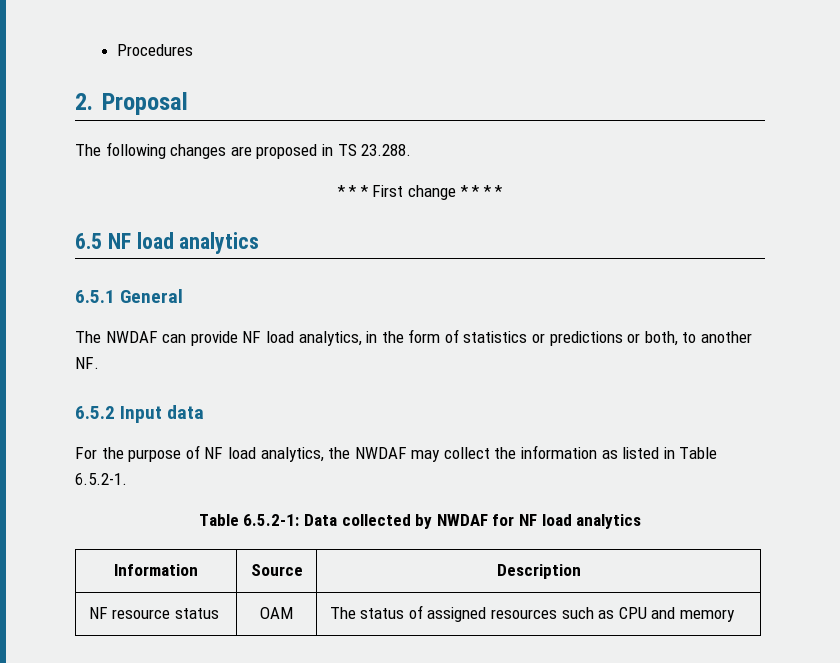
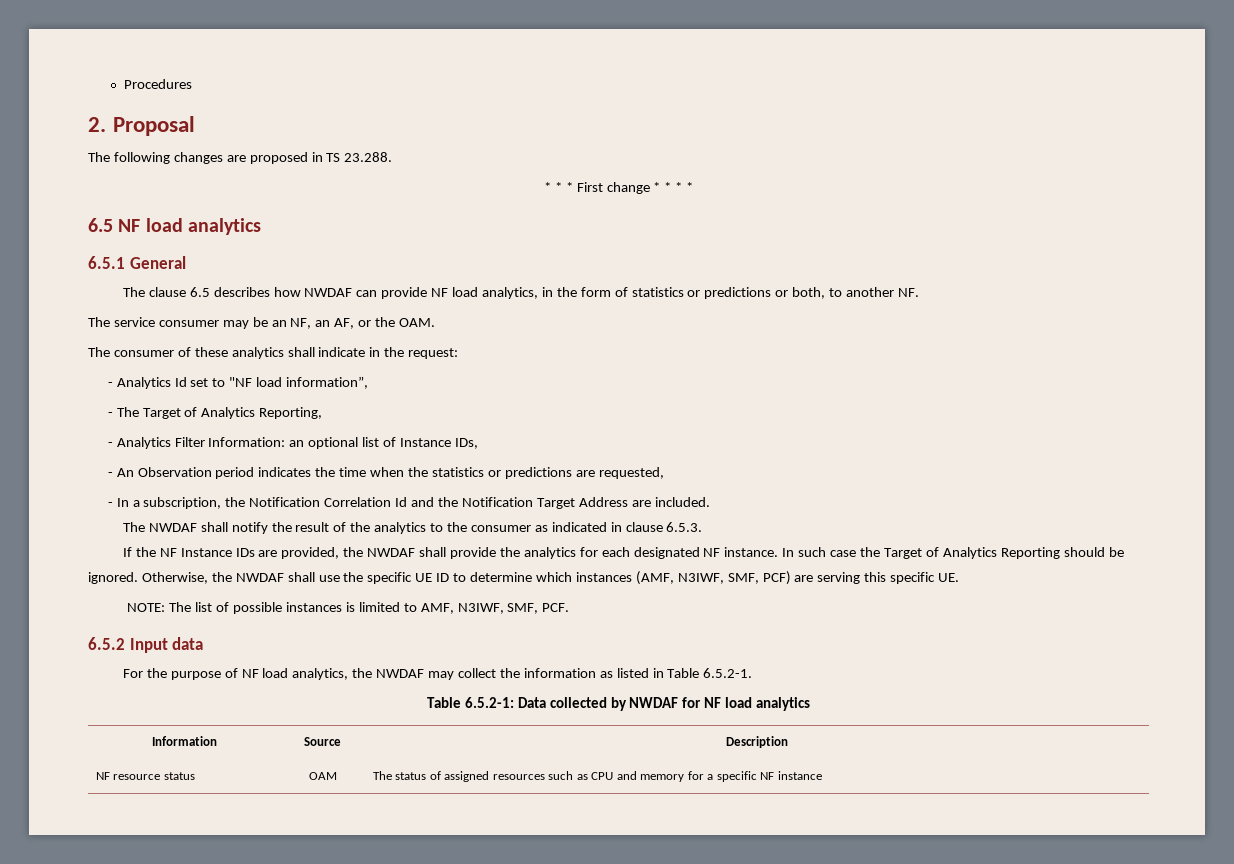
(101, 337) none -> [148,287,301,297] clause 6.5 describes how
(99, 363) none -> [88,317,436,329] [88,347,459,359] [107,376,369,389] [107,407,323,419] [107,437,478,449] [107,467,664,479] [107,497,710,509] [122,522,703,534] [122,547,1124,559] [88,571,960,585] [127,602,570,614] // The service consumer may be an NF, an AF, or the OAM. // The consumer of these analytics shall indicate in the request: // - Analytics Id set to "NF load information”, // - The Target of Analytics Reporting, // - Analytics Filter Information: an optional list of Instance IDs, // - An Observation period indicates the time when the statistics or predictions are requested, // - In a subscription, the Notification Correlation Id and the Notification Target Address are included. // The NWDAF shall notify the result of the analytics to the consumer as indicated in clause 6.5.3. // If the NF Instance IDs are provided, the NWDAF shall provide the analytics for each designated NF instance. In such case the Target of Analytics Reporting should be ignored. Otherwise, the NWDAF shall use the specific UE ID to determine which instances (AMF, N3IWF, SMF, PCF) are serving this specific UE. // NOTE: The list of possible instances is limited to AMF, N3IWF, SMF, PCF.
(735, 615) none -> [687,771,822,782] for a specific NF instance

